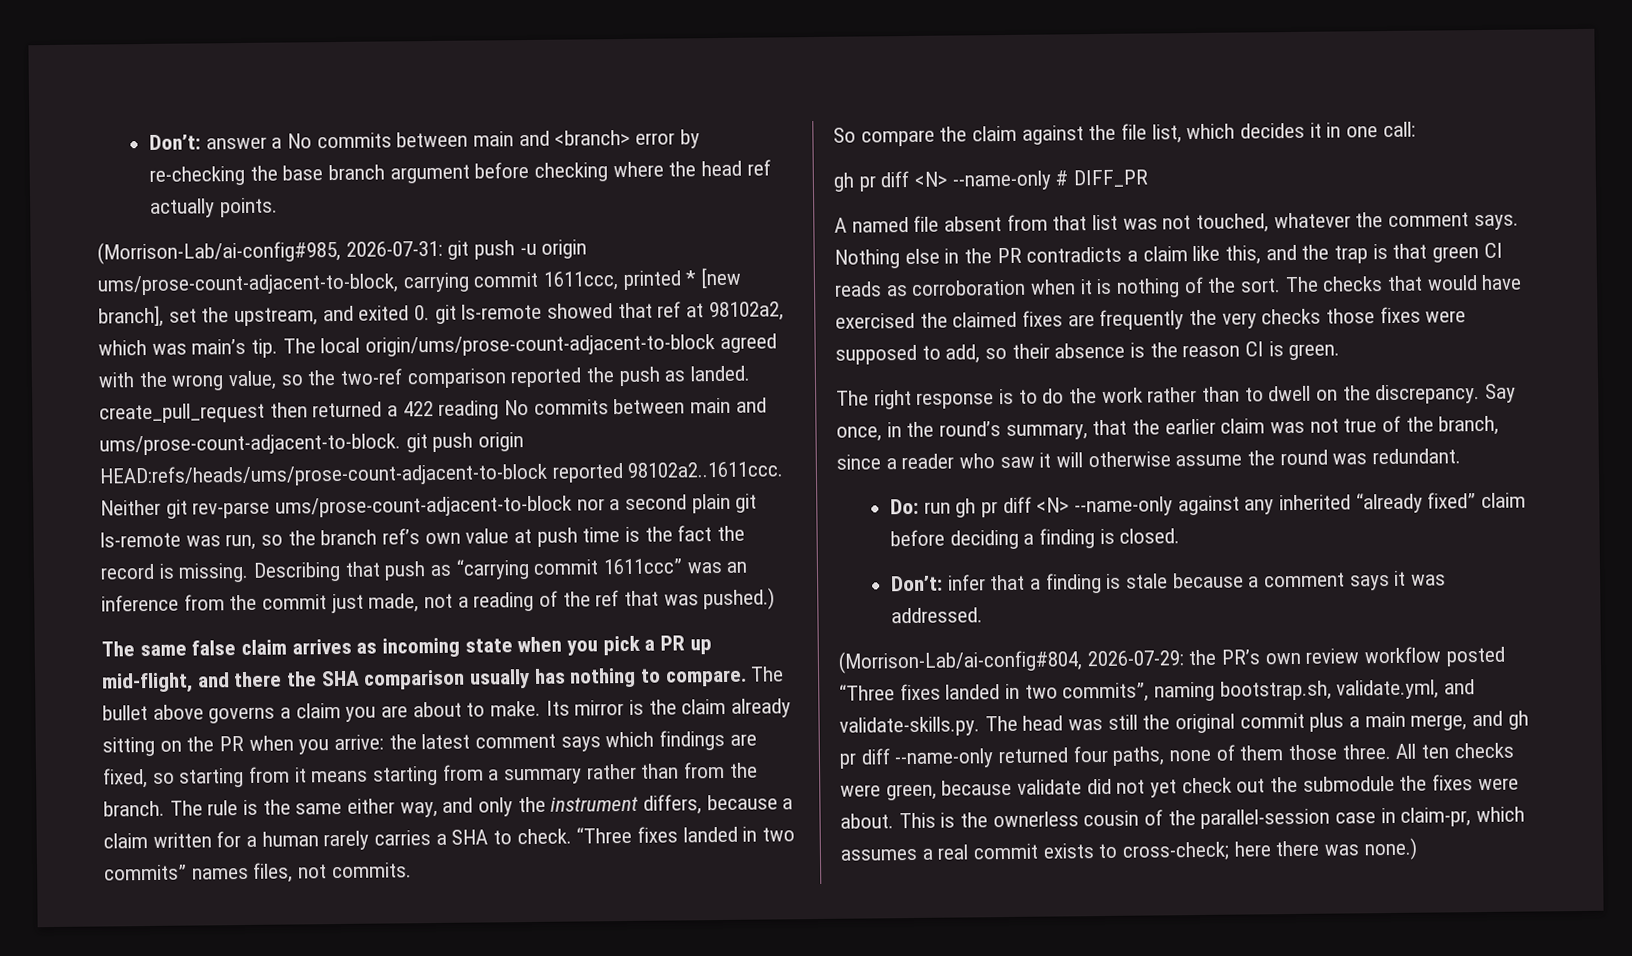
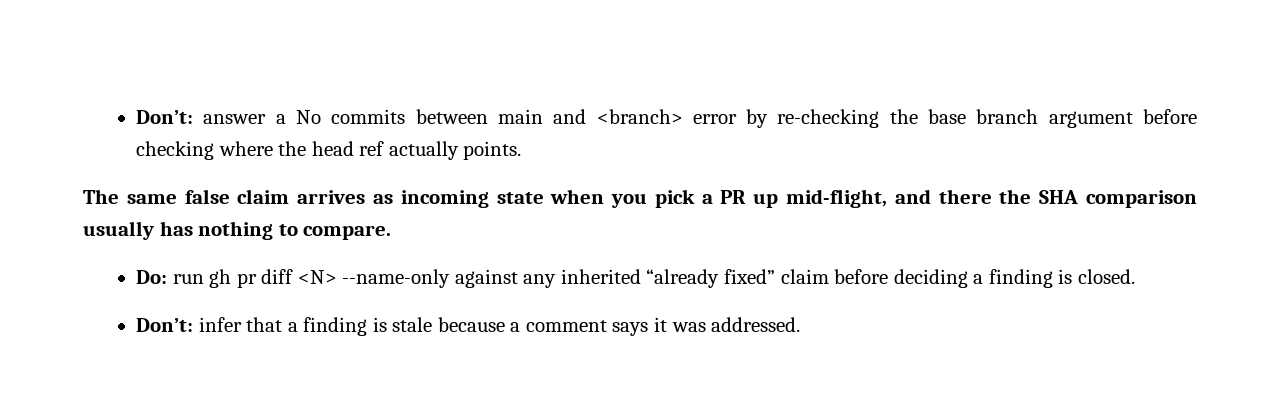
[97,239,588,265] [97,267,743,296] [98,301,784,328] [98,333,777,358] [98,365,751,391] [99,397,767,424] [99,432,525,456] [99,461,784,488] [100,493,758,519] [100,525,746,551] [100,558,748,583] [101,587,776,614] // (Morrison-Lab/ai-config#985, 2026-07-31: git push -u origin ums/prose-count-adjacent-to-block, carrying commit 1611ccc, printed * [new branch], set the upstream, and exited 0. git ls-remote showed that ref at 98102a2, which was main’s tip. The local origin/ums/prose-count-adjacent-to-block agreed with the wrong value, so the two-ref comparison reported the push as landed. create_pull_request then returned a 422 reading No commits between main and ums/prose-count-adjacent-to-block. git push origin HEAD:refs/heads/ums/prose-count-adjacent-to-block reported 98102a2..1611ccc. Neither git rev-parse ums/prose-count-adjacent-to-block nor a second plain git ls-remote was run, so the branch ref’s own value at push time is the fact the record is missing. Describing that push as “carrying commit 1611ccc” was an inference from the commit just made, not a reading of the ref that was pushed.) -> (522, 150) none
[750,666,785,682] [102,698,792,724] [102,729,757,757] [103,761,758,789] [103,794,794,818] [103,826,796,851] [104,862,412,883] [833,121,1416,147] [833,169,1149,192] [834,212,1519,234] [834,242,1503,269] [834,274,1523,298] [835,306,1467,331] [835,341,1341,365] [836,383,1517,410] [836,415,1500,442] [836,448,1462,470] The bullet above governs a claim you are about to make. Its mirror is the claim already sitting on the PR when you arrive: the latest comment says which findings are fixed, so starting from it means starting from a summary rather than from the branch. The rule is the same either way, and only the instrument differs, because a claim written for a human rarely carries a SHA to check. “Three fixes landed in two commits” names files, not commits. // So compare the claim against the file list, which decides it in one call: // gh pr diff <N> --name-only # DIFF_PR // A named file absent from that list was not touched, whatever the comment says. Nothing else in the PR contradicts a claim like this, and the trap is that green CI reads as corroboration when it is nothing of the sort. The checks that would have exercised the claimed fixes are frequently the very checks those fixes were supposed to add, so their absence is the reason CI is green. // The right response is to do the work rather than to dwell on the discrepancy. Say once, in the round’s summary, that the earlier claim was not true of the branch, since a reader who saw it will otherwise assume the round was redundant. -> (392, 232) none
[838,646,1506,674] [839,679,1476,703] [839,710,1529,737] [839,742,1514,769] [840,774,1519,801] [840,806,1526,829] [840,837,1418,861] // (Morrison-Lab/ai-config#804, 2026-07-29: the PR’s own review workflow posted “Three fixes landed in two commits”, naming bootstrap.sh, validate.yml, and validate-skills.py. The head was still the original commit plus a main merge, and gh pr diff --name-only returned four paths, none of them those three. All ten checks were green, because validate did not yet check out the submodule the fixes were about. This is the ownerless cousin of the parallel-session case in claim-pr, which assumes a real commit exists to cross-check; here there was none.) -> (801, 324) none

